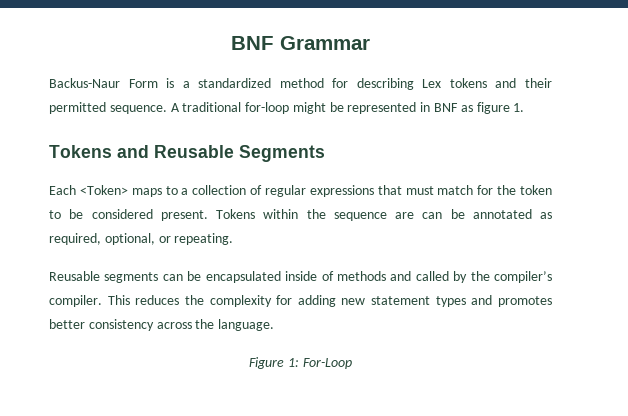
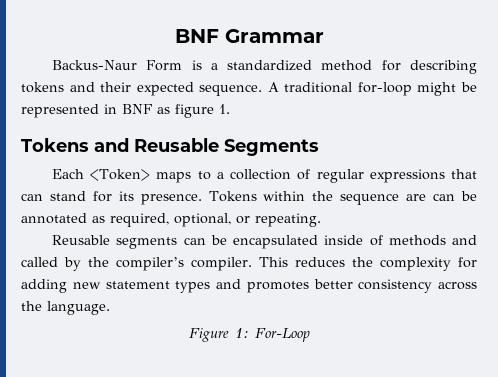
[422,79,442,88] Lex -> (477, 67) none
[49,102,106,114] permitted -> [136,82,194,96] expected
[405,185,552,195] [49,209,208,221] must match for the token to be considered present. -> [21,191,202,205] can stand for its presence.

